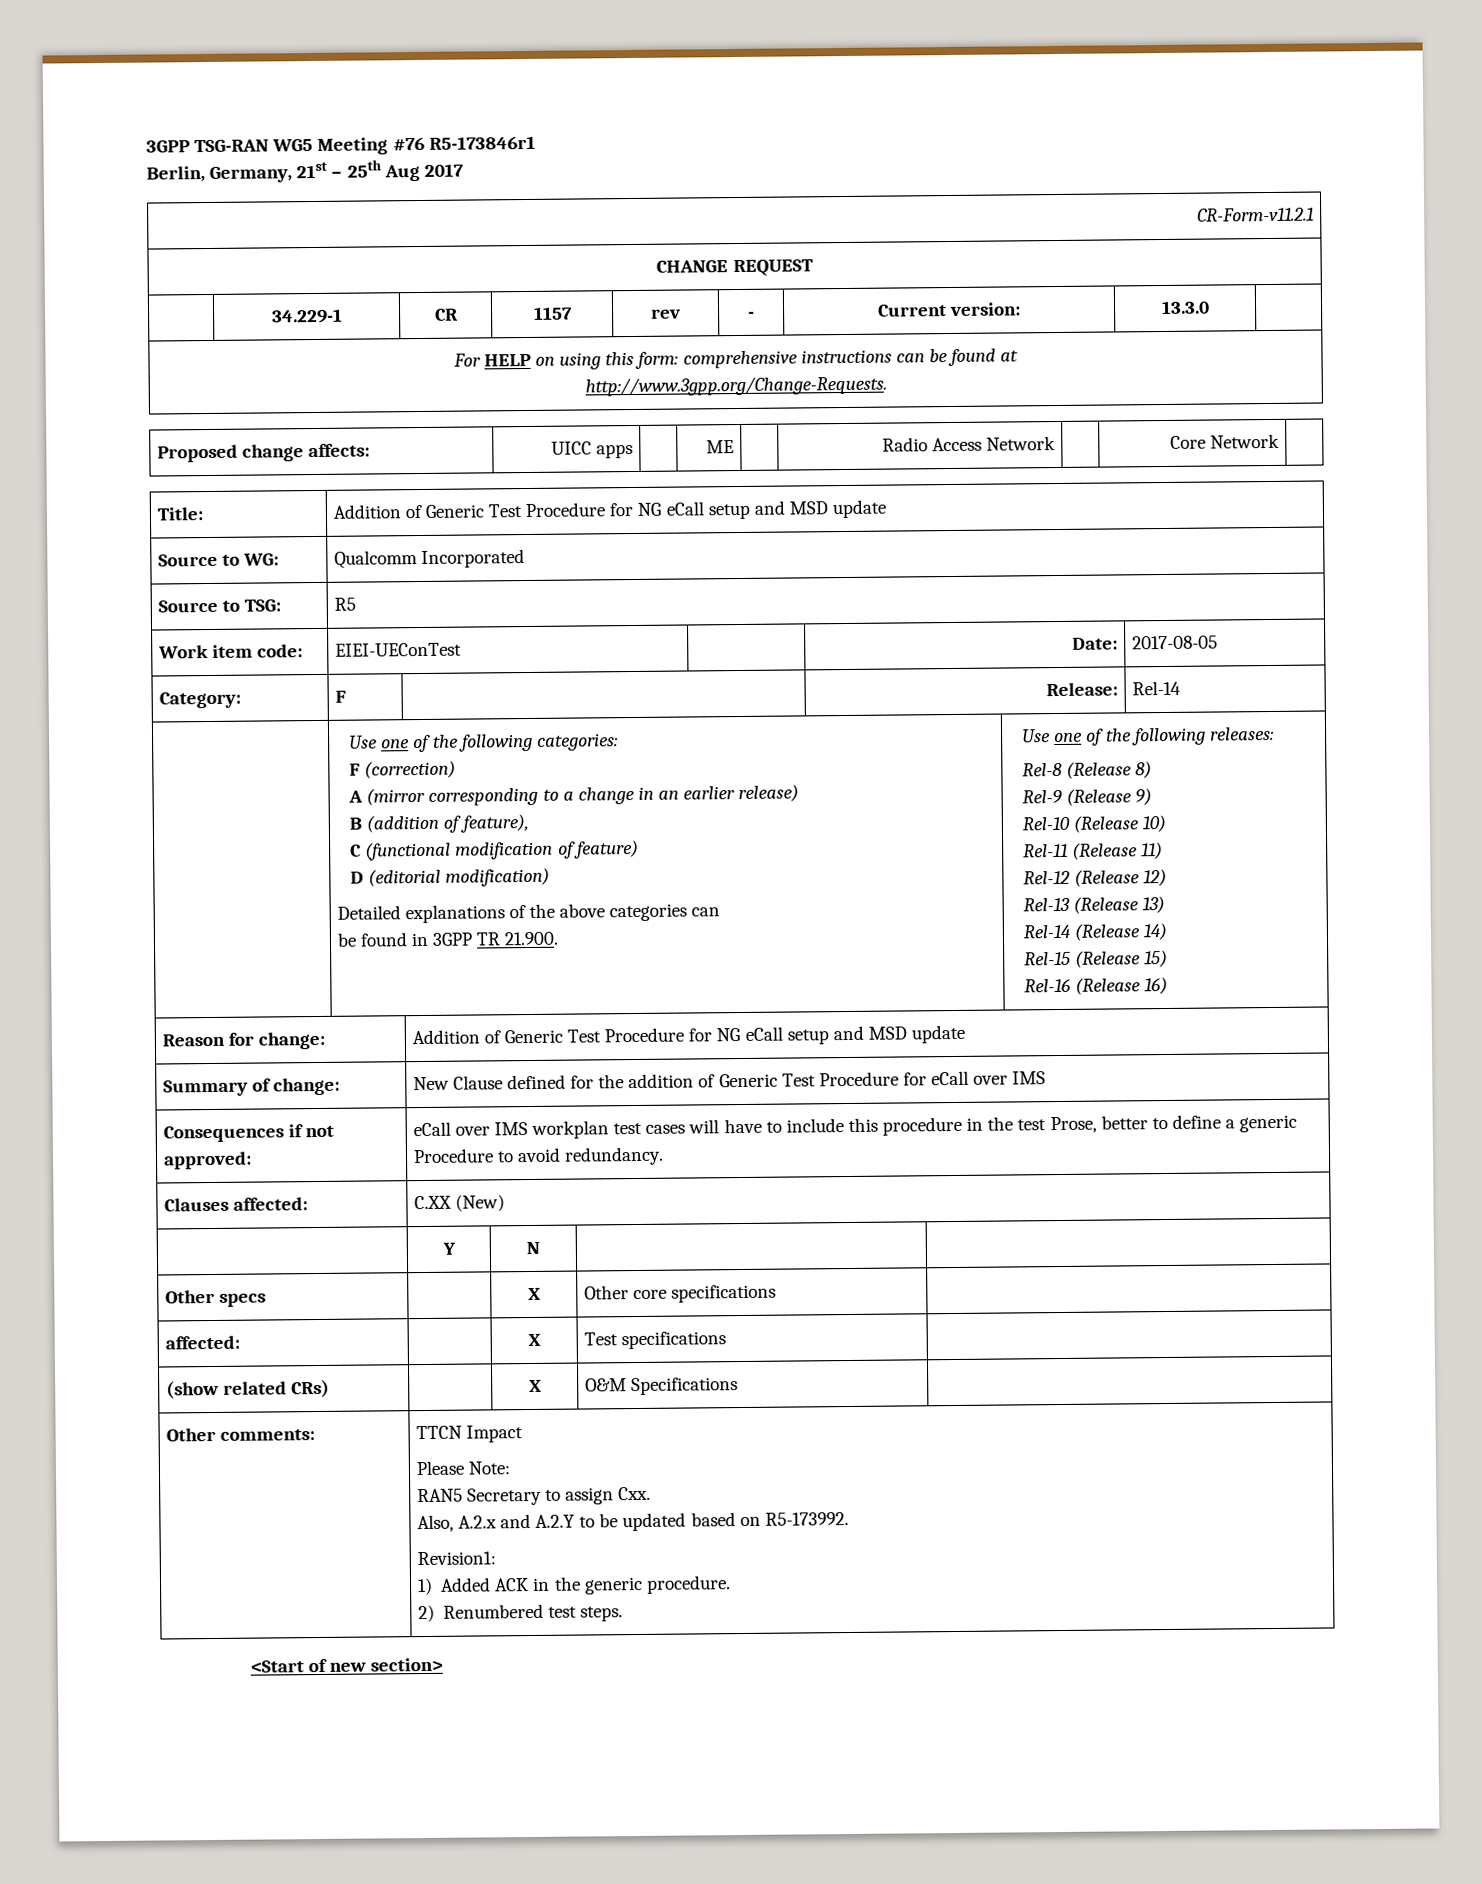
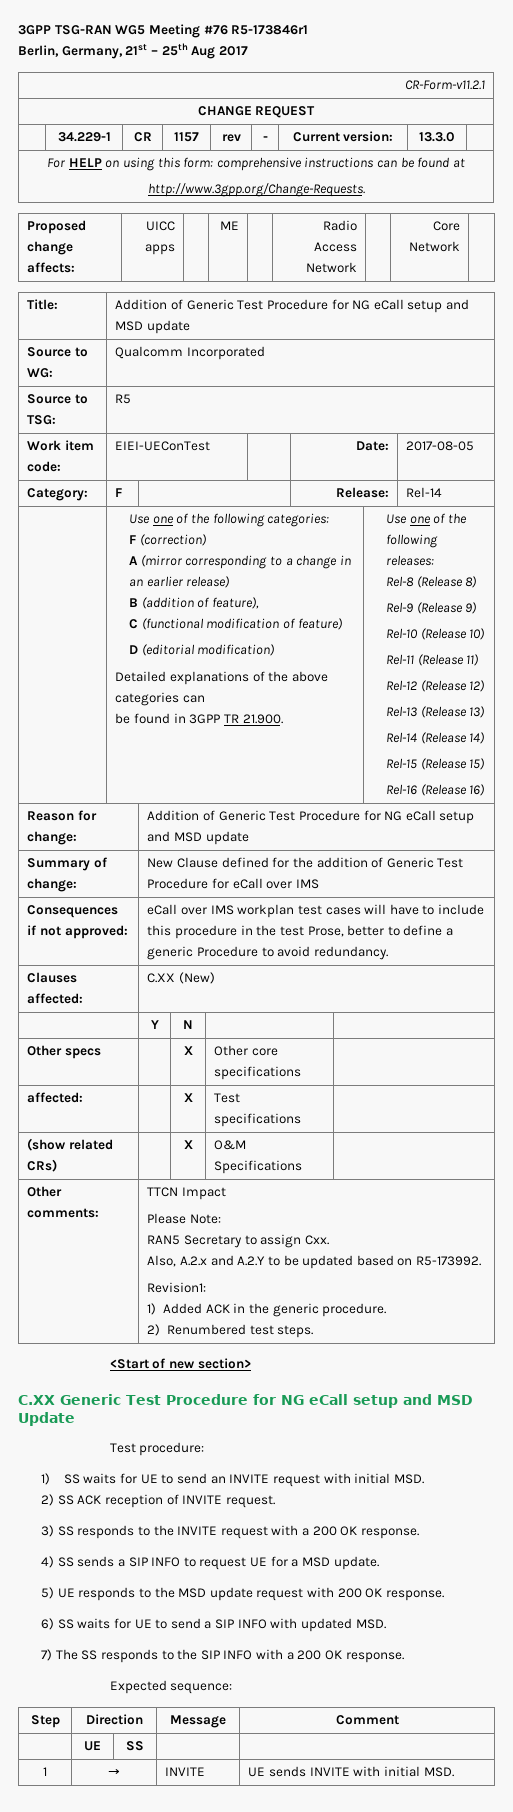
(444, 1664) none -> [18,1394,473,1408] [18,1412,75,1426] [109,1442,205,1456] [40,1473,424,1487] [40,1494,275,1508] [40,1525,420,1539] [40,1556,379,1570] [40,1587,445,1601] [40,1618,386,1632] [40,1649,404,1663] [109,1680,233,1694] [30,1715,60,1728] [85,1714,143,1725] [170,1715,226,1728] [335,1715,399,1725] [84,1741,101,1751] [126,1741,144,1751] [43,1767,47,1776] [108,1769,120,1776] [165,1767,206,1776] [248,1766,454,1777] // C.XX Generic Test Procedure for NG eCall setup and MSD Update // Test procedure: // 1) SS waits for UE to send an INVITE request with initial MSD. // 2) SS ACK reception of INVITE request. // 3) SS responds to the INVITE request with a 200 OK response. // 4) SS sends a SIP INFO to request UE for a MSD update. // 5) UE responds to the MSD update request with 200 OK response. // 6) SS waits for UE to send a SIP INFO with updated MSD. // 7) The SS responds to the SIP INFO with a 200 OK response. // Expected sequence: // Step | Direction | Message | Comment // | UE | SS | | // 1 | → | INVITE | UE sends INVITE with initial MSD.

